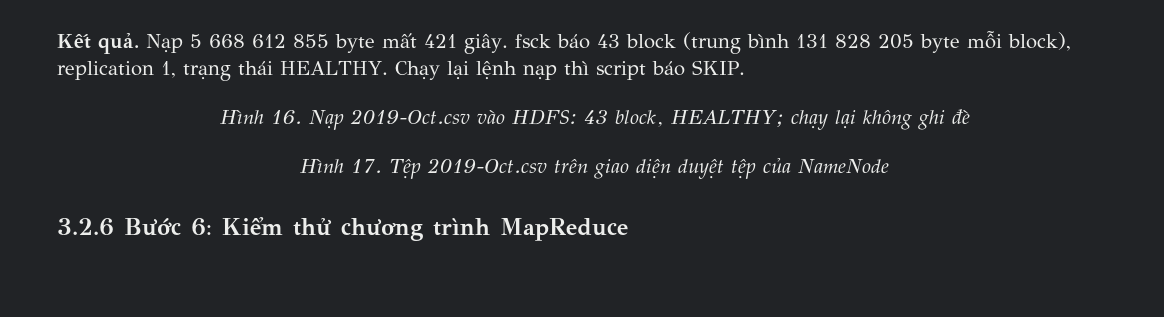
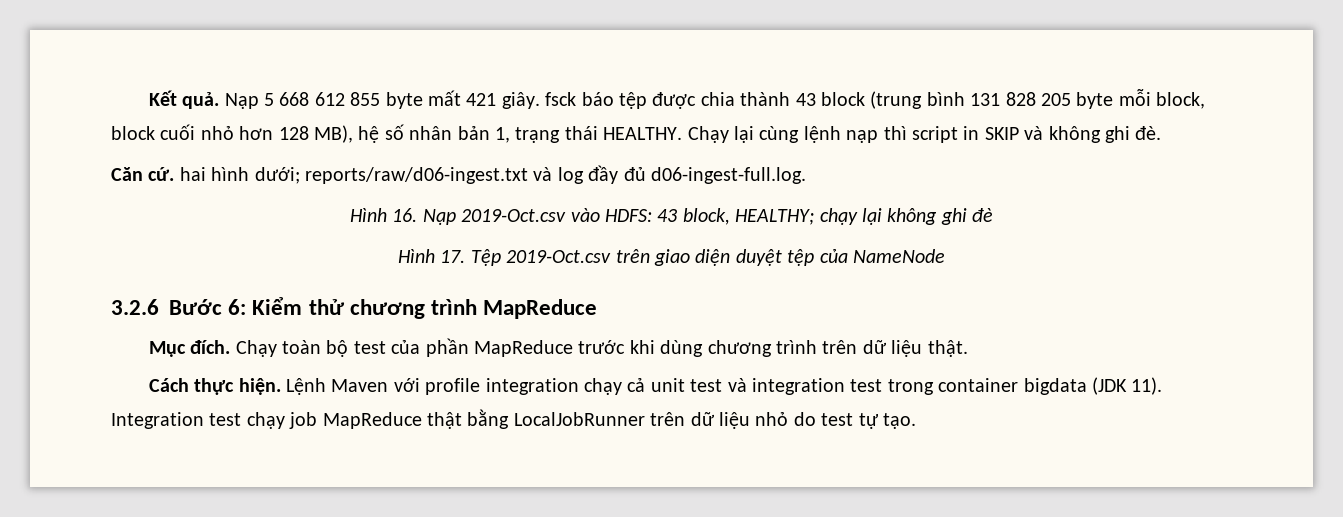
(590, 41) none -> [619,92,791,109] tệp được chia thành
[1007,32,1071,51] [57,61,154,80] block), replication -> [1156,92,1206,109] [111,124,490,143] block, block cuối nhỏ hơn 128 MB), hệ số nhân bản
(469, 70) none -> [759,126,800,143] cùng
[651,60,745,76] báo SKIP. -> [963,126,1162,143] [111,165,806,184] in SKIP và không ghi đè. // Căn cứ. hai hình dưới; reports/raw/d06-ingest.txt và log đầy đủ d06-ingest-full.log.
(629, 229) none -> [148,338,968,357] [148,377,1163,395] [111,409,916,429] // Mục đích. Chạy toàn bộ test của phần MapReduce trước khi dùng chương trình trên dữ liệu thật. // Cách thực hiện. Lệnh Maven với profile integration chạy cả unit test và integration test trong container bigdata (JDK 11). Integration test chạy job MapReduce thật bằng LocalJobRunner trên dữ liệu nhỏ do test tự tạo.

